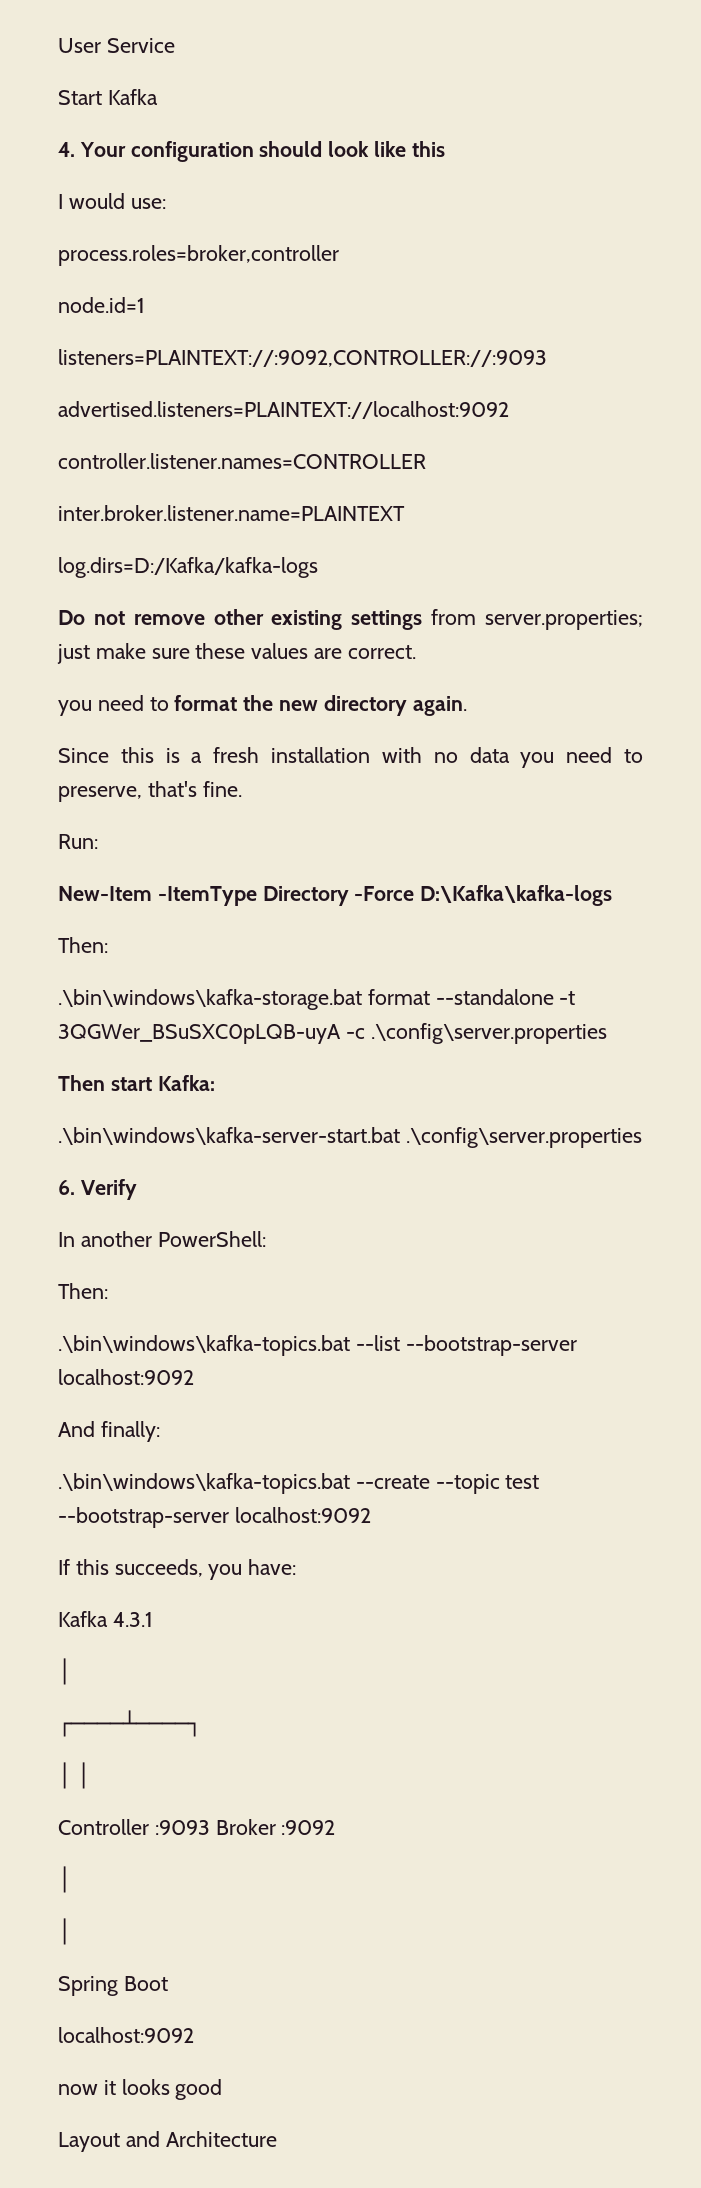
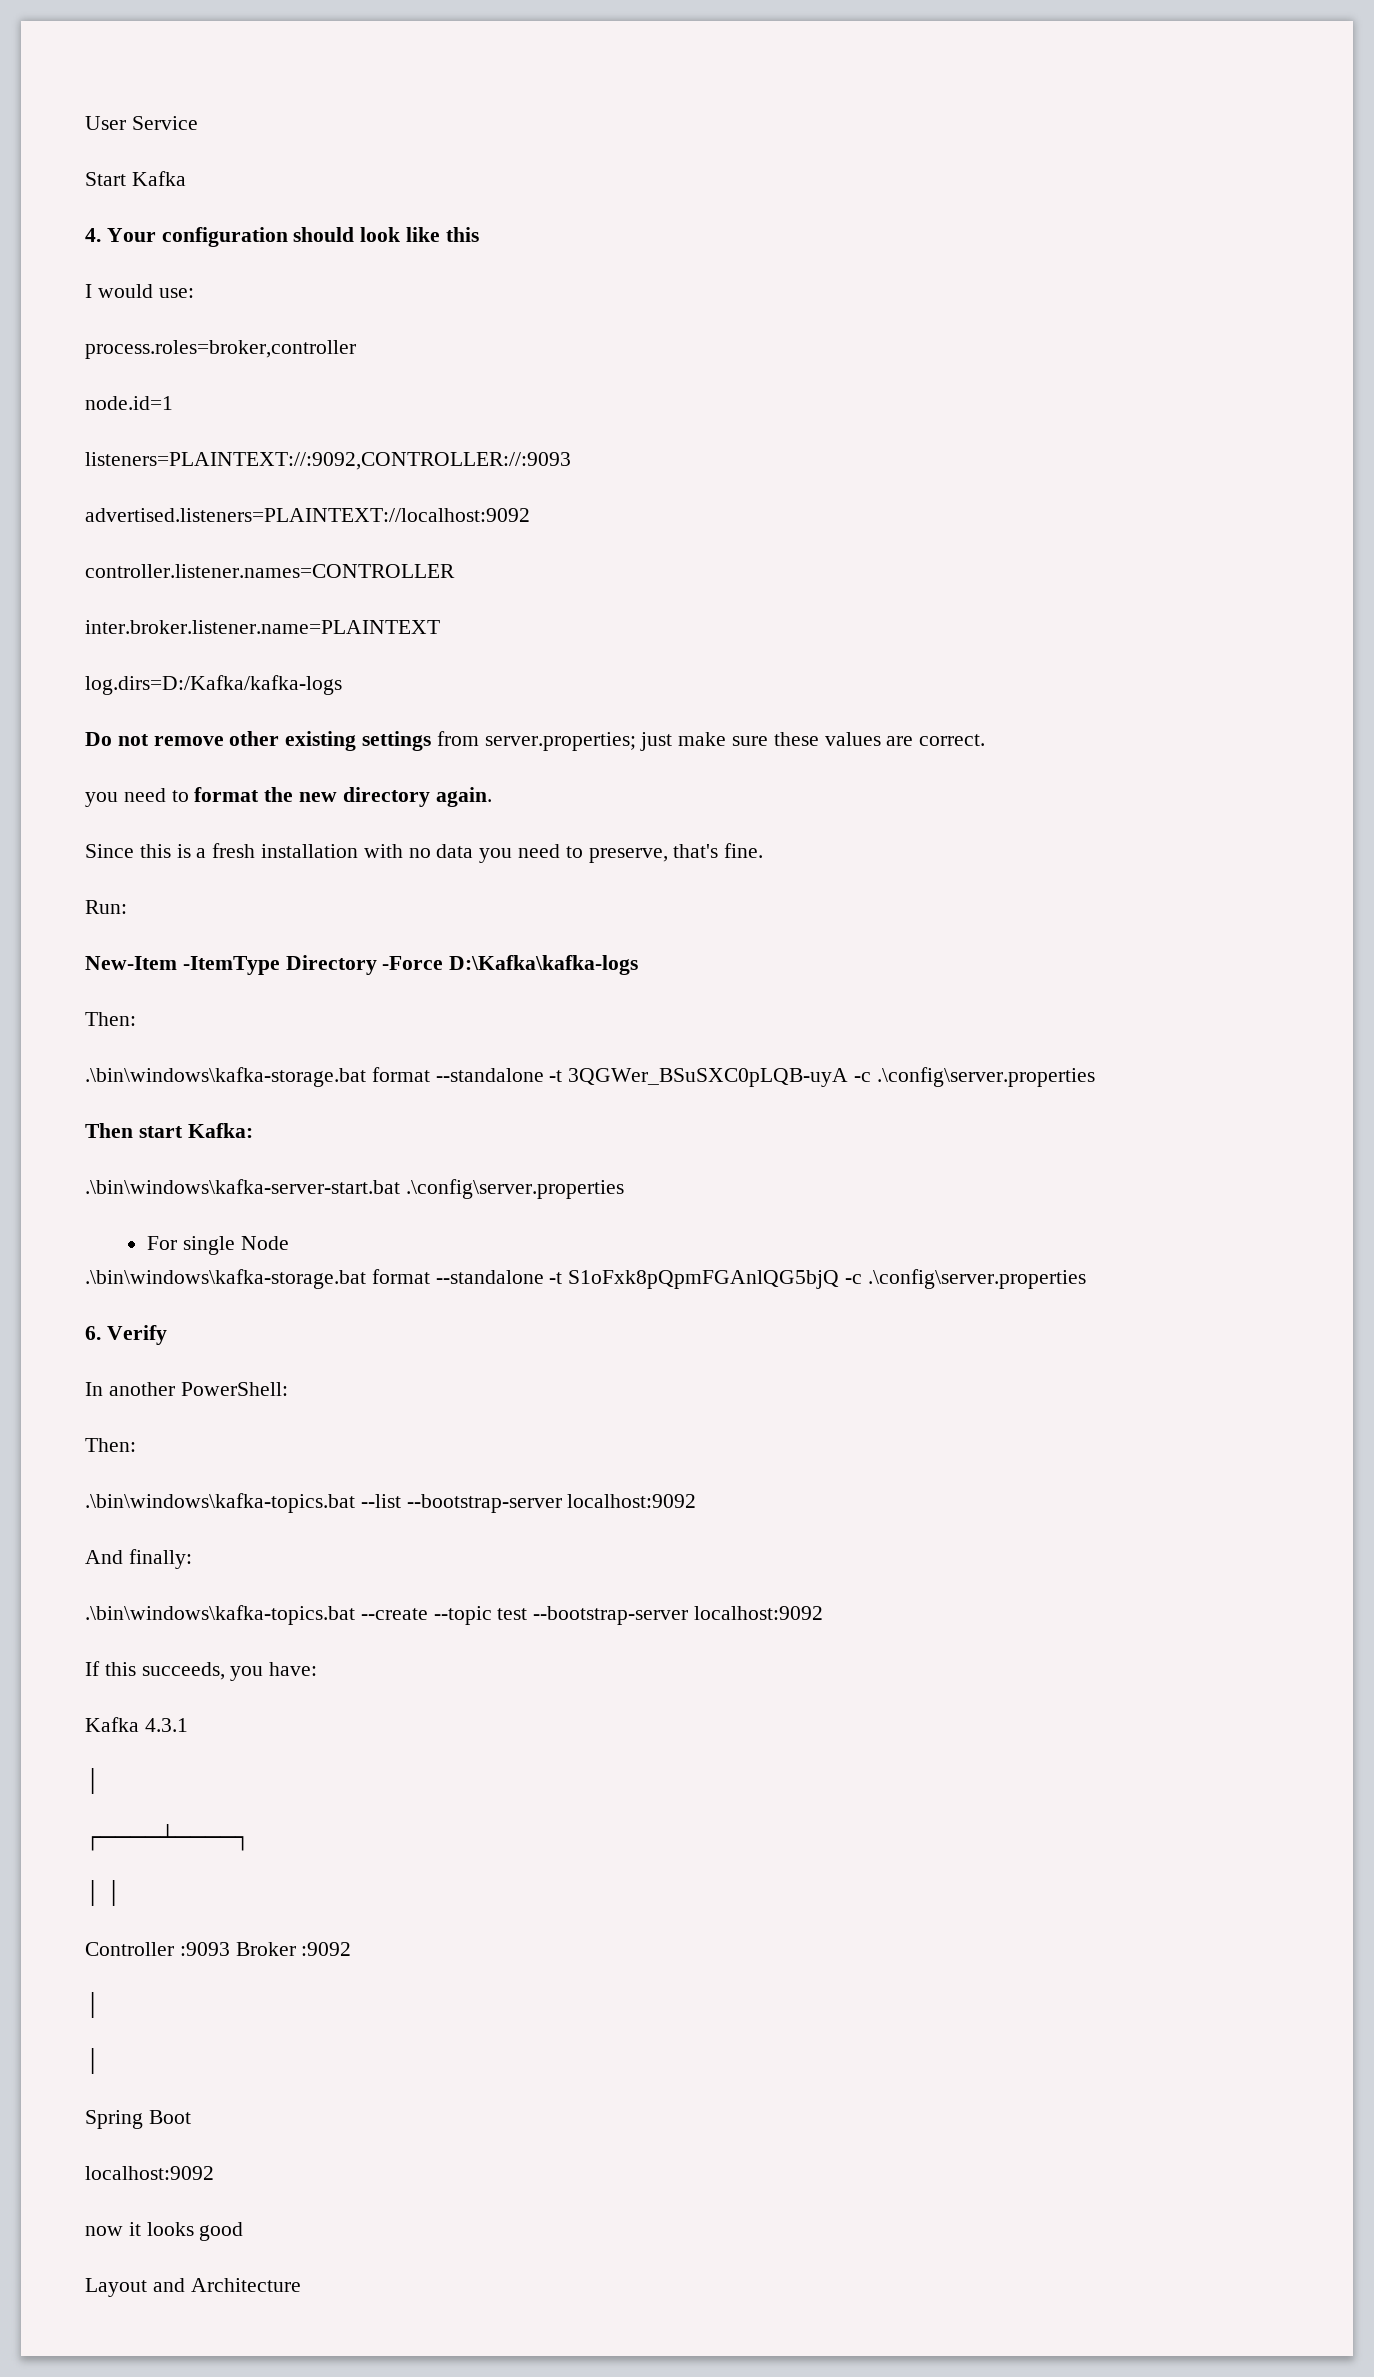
(642, 1137) none -> [147,1236,289,1255] [85,1269,1086,1289] // For single Node // .\bin\windows\kafka-storage.bat format --standalone -t S1oFxk8pQpmFGAnlQG5bjQ -c .\config\server.properties

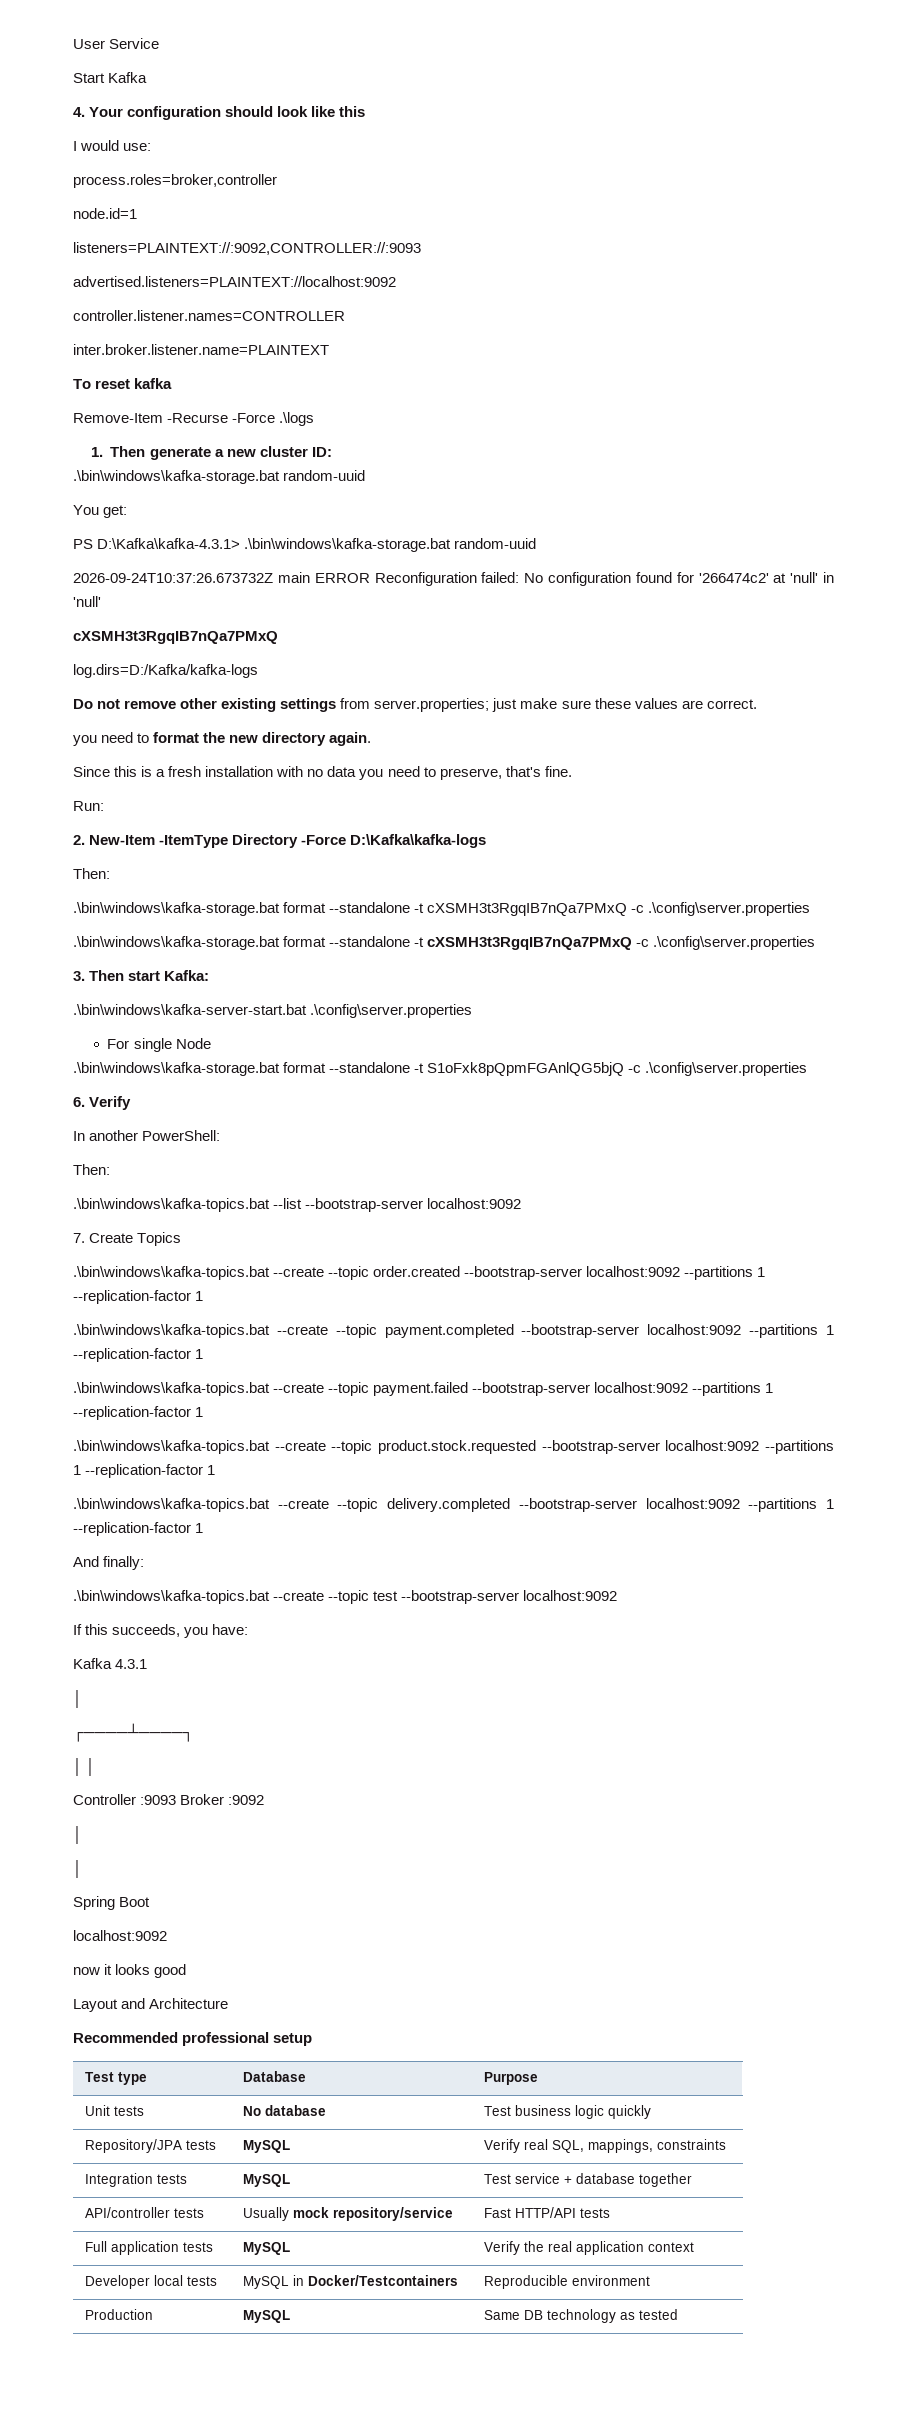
(440, 627) none -> [73,378,173,389] [73,412,315,426] [90,446,332,460] [73,470,366,484] [73,505,128,518] [73,538,537,552] [73,572,835,586] [73,596,101,607] [73,631,278,644] // To reset kafka // Remove-Item -Recurse -Force .\logs // 1. Then generate a new cluster ID: // .\bin\windows\kafka-storage.bat random-uuid // You get: // PS D:\Kafka\kafka-4.3.1> .\bin\windows\kafka-storage.bat random-uuid // 2026-09-24T10:37:26.673732Z main ERROR Reconfiguration failed: No configuration found for '266474c2' at 'null' in 'null' // cXSMH3t3RgqIB7nQa7PMxQ
(127, 907) none -> [73,835,85,845] 2.
[568,1067,1095,1087] 3QGWer_BSuSXC0pLQB-uyA -c .\config\server.properties // -> [427,902,811,916] [73,936,816,950] [73,971,85,981] cXSMH3t3RgqIB7nQa7PMxQ -c .\config\server.properties // .\bin\windows\kafka-storage.bat format --standalone -t cXSMH3t3RgqIB7nQa7PMxQ -c .\config\server.properties // 3.
(697, 1501) none -> [73,1232,182,1246] [73,1266,766,1280] [73,1290,204,1304] [73,1324,834,1338] [73,1348,204,1362] [73,1382,774,1396] [73,1406,204,1420] [73,1440,834,1454] [73,1464,216,1478] [73,1498,834,1512] [73,1522,204,1536] // 7. Create Topics // .\bin\windows\kafka-topics.bat --create --topic order.created --bootstrap-server localhost:9092 --partitions 1 --replication-factor 1 // .\bin\windows\kafka-topics.bat --create --topic payment.completed --bootstrap-server localhost:9092 --partitions 1 --replication-factor 1 // .\bin\windows\kafka-topics.bat --create --topic payment.failed --bootstrap-server localhost:9092 --partitions 1 --replication-factor 1 // .\bin\windows\kafka-topics.bat --create --topic product.stock.requested --bootstrap-server localhost:9092 --partitions 1 --replication-factor 1 // .\bin\windows\kafka-topics.bat --create --topic delivery.completed --bootstrap-server localhost:9092 --partitions 1 --replication-factor 1
(301, 2285) none -> [73,2032,313,2046] [84,2072,147,2085] [242,2071,306,2082] [483,2072,538,2085] [84,2105,144,2116] [242,2105,326,2116] [483,2105,651,2119] [84,2139,216,2153] [242,2140,290,2153] [483,2139,726,2153] [84,2173,187,2187] [242,2174,290,2187] [483,2173,692,2187] [84,2207,204,2218] [242,2207,453,2221] [483,2207,610,2218] [84,2241,213,2255] [242,2242,290,2255] [483,2241,694,2255] [84,2275,217,2289] [242,2275,458,2289] [483,2275,650,2289] [84,2309,153,2320] [242,2310,290,2323] [483,2309,678,2323] // Recommended professional setup // Test type | Database | Purpose // Unit tests | No database | Test business logic quickly // Repository/JPA tests | MySQL | Verify real SQL, mappings, constraints // Integration tests | MySQL | Test service + database together // API/controller tests | Usually mock repository/service | Fast HTTP/API tests // Full application tests | MySQL | Verify the real application context // Developer local tests | MySQL in Docker/Testcontainers | Reproducible environment // Production | MySQL | Same DB technology as tested

